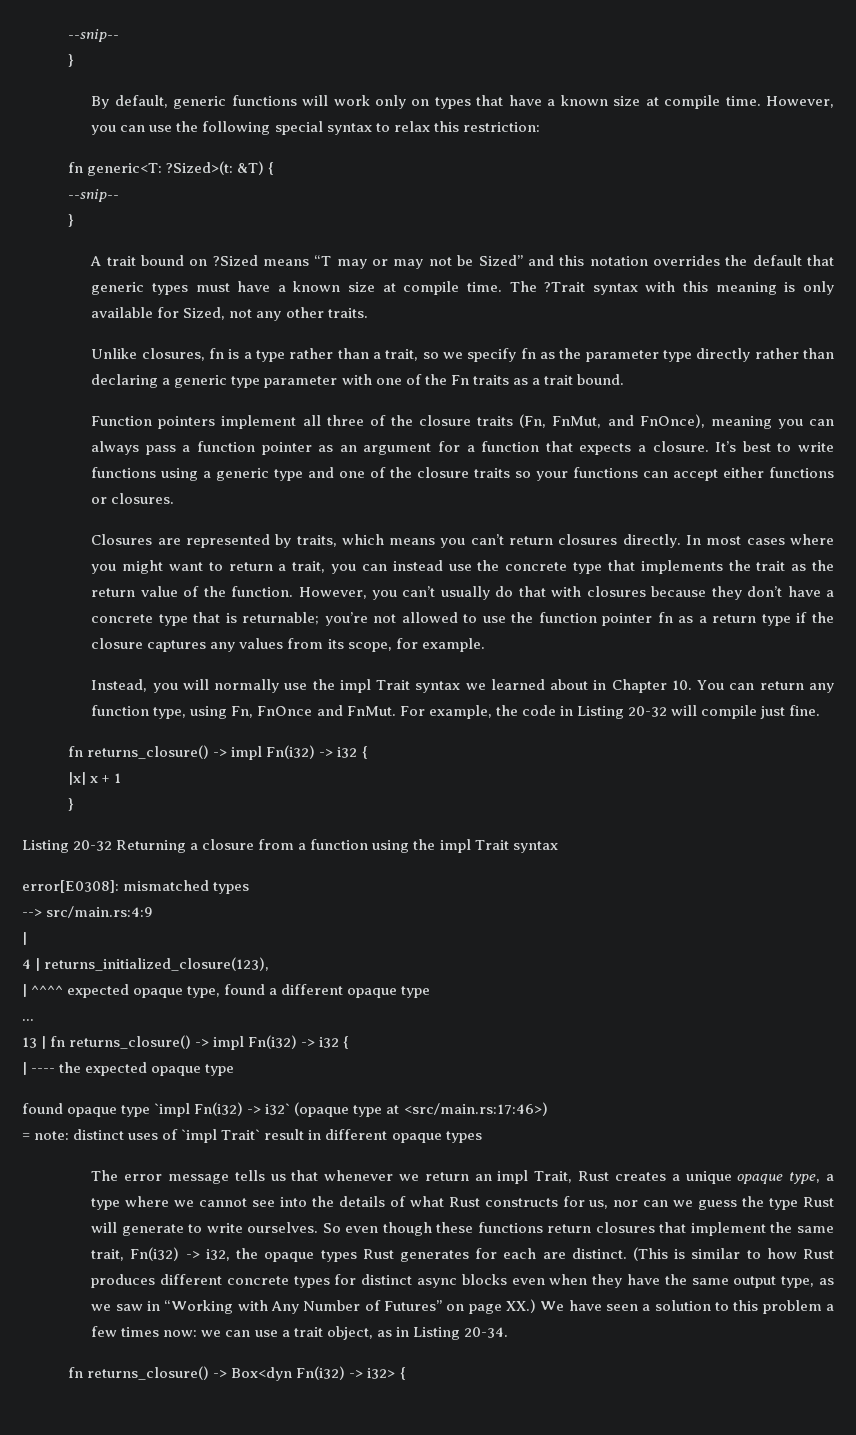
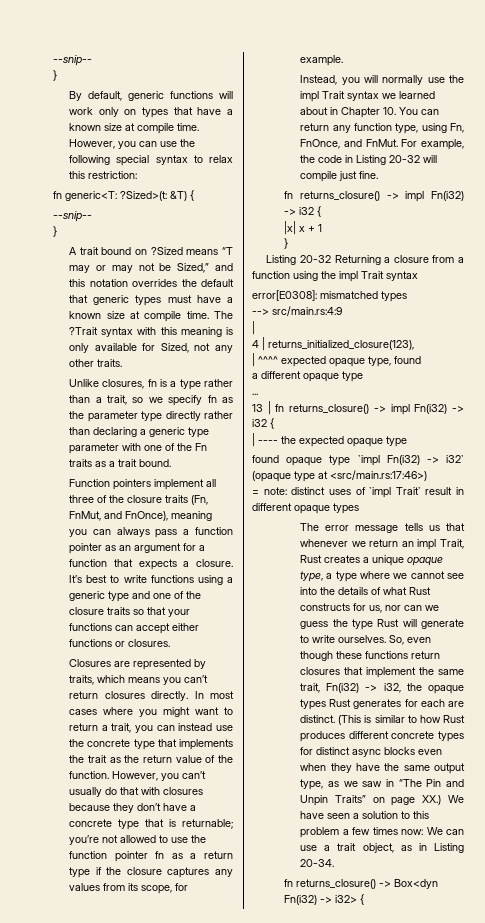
[478,255,523,266] Sized” -> [177,263,210,273] Sized,”
(532, 474) none -> [147,607,167,615] that
[257,706,313,716] FnOnce -> [300,139,341,149] FnOnce,
(266, 989) none -> (421, 360) //
[322,1223,341,1233] So -> [389,635,405,645] So,
[164,1300,442,1314] “Working with Any Number of Futures” -> [398,779,464,787] [300,795,366,806] “The Pin and Unpin Traits”
[201,1330,222,1337] we -> [426,827,443,835] We

